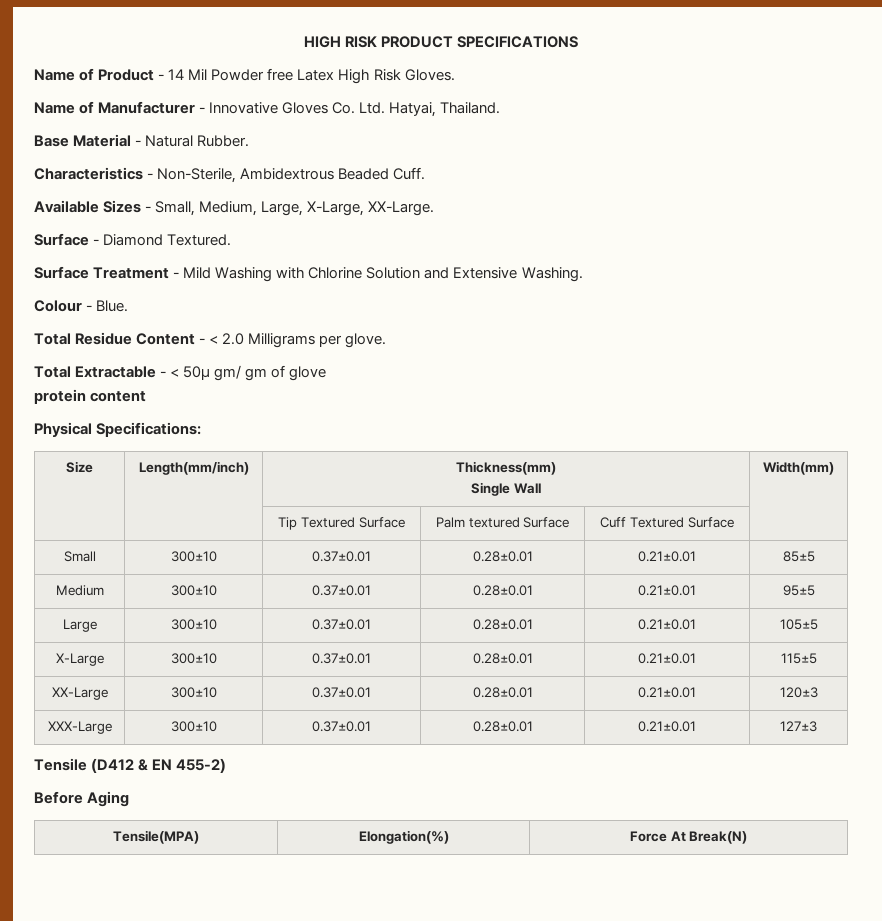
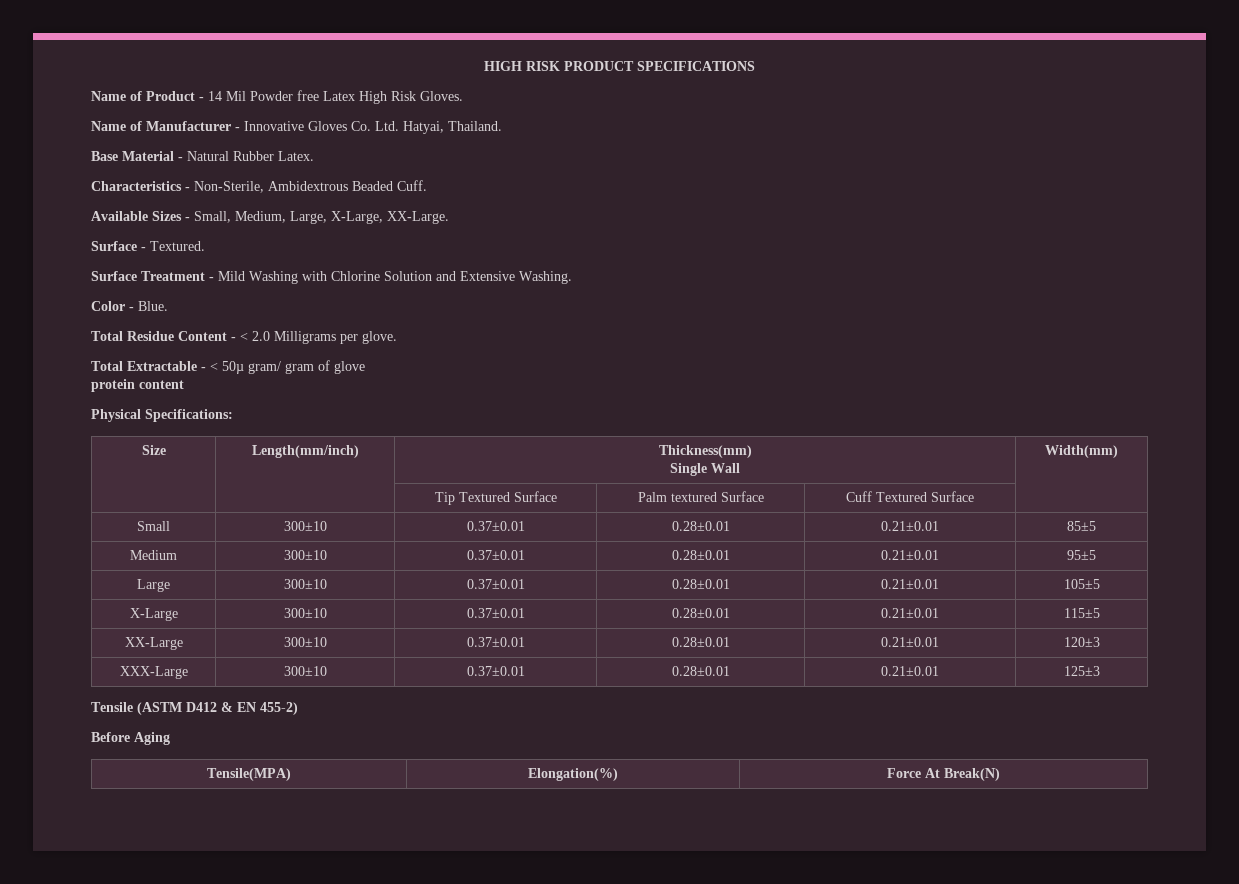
[197,135,250,147] Rubber. -> [233,151,314,161] Rubber Latex.
[103,234,164,246] Diamond -> (146, 249) none
[34,300,82,312] Colour -> [91,301,125,311] Color
[214,365,268,381] gm/ gm -> [248,361,314,374] gram/ gram
[780,721,817,732] 127±3 -> [1063,666,1100,676] 125±3
[91,758,135,773] (D412 -> [137,702,217,715] (ASTM D412

